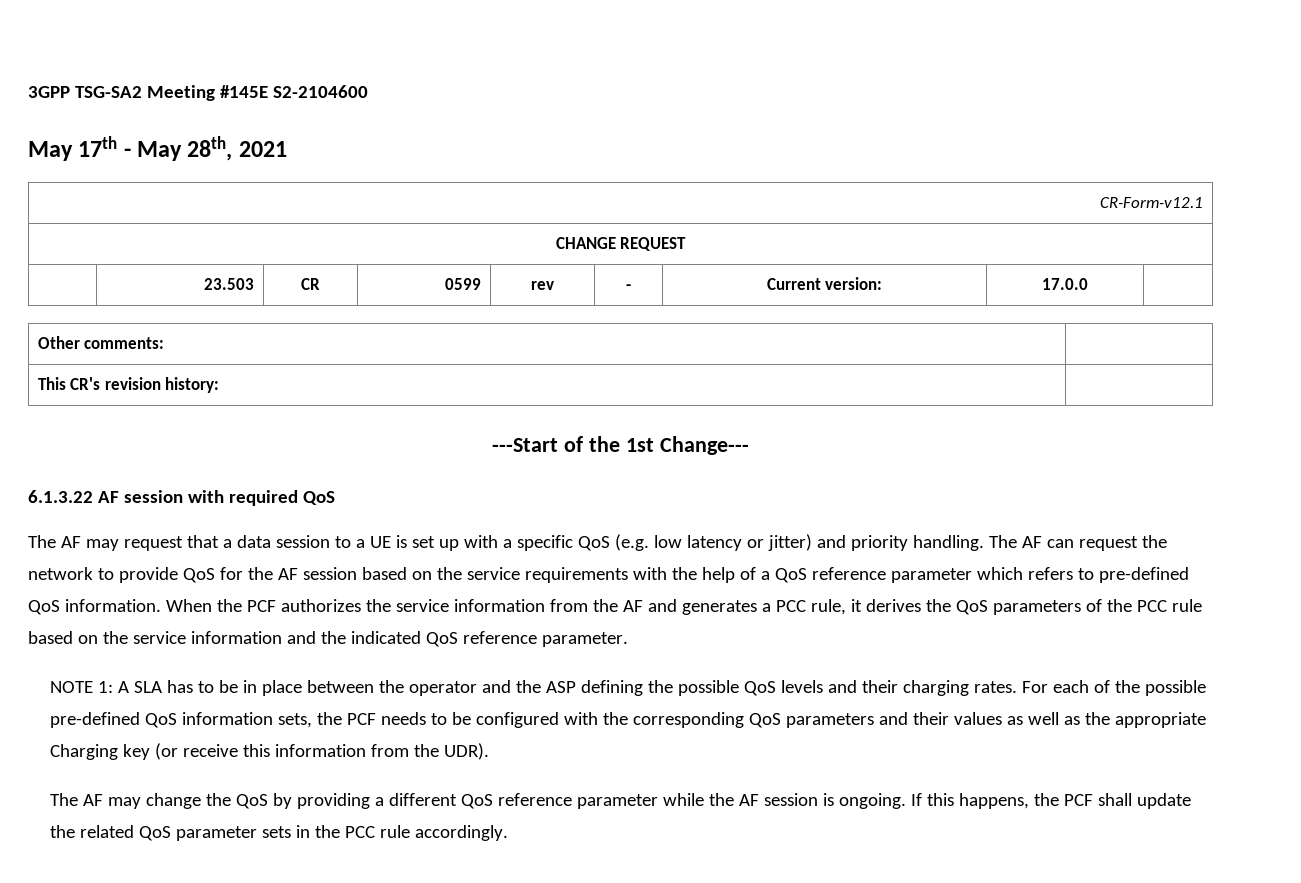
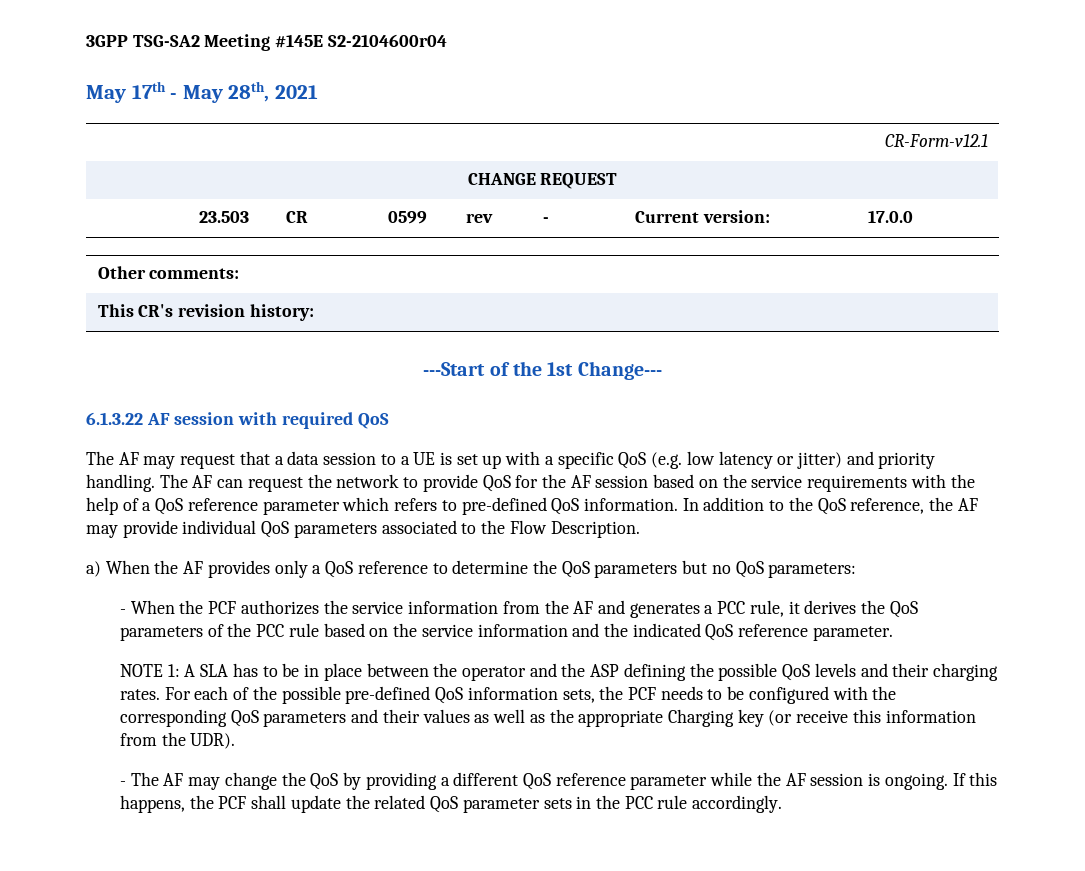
[272,85,368,98] S2-2104600 -> [327,34,447,47] S2-2104600r04
(161, 605) none -> [682,497,978,515] [86,520,640,538] [86,560,857,578] [120,609,127,614] In addition to the QoS reference, the AF may provide individual QoS parameters associated to the Flow Description. // a) When the AF provides only a QoS reference to determine the QoS parameters but no QoS parameters: // -
(490, 751) none -> [120,781,127,786] -

